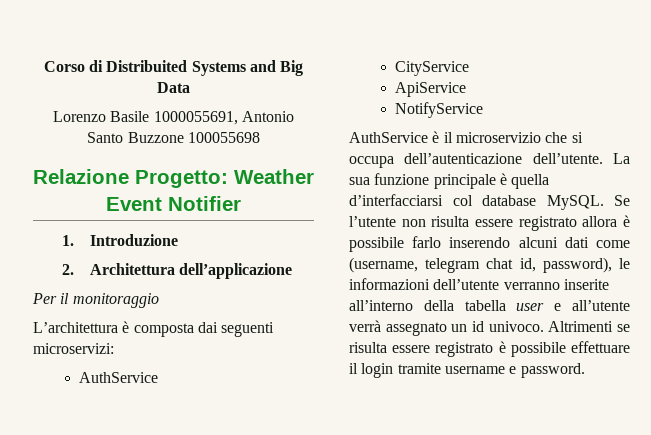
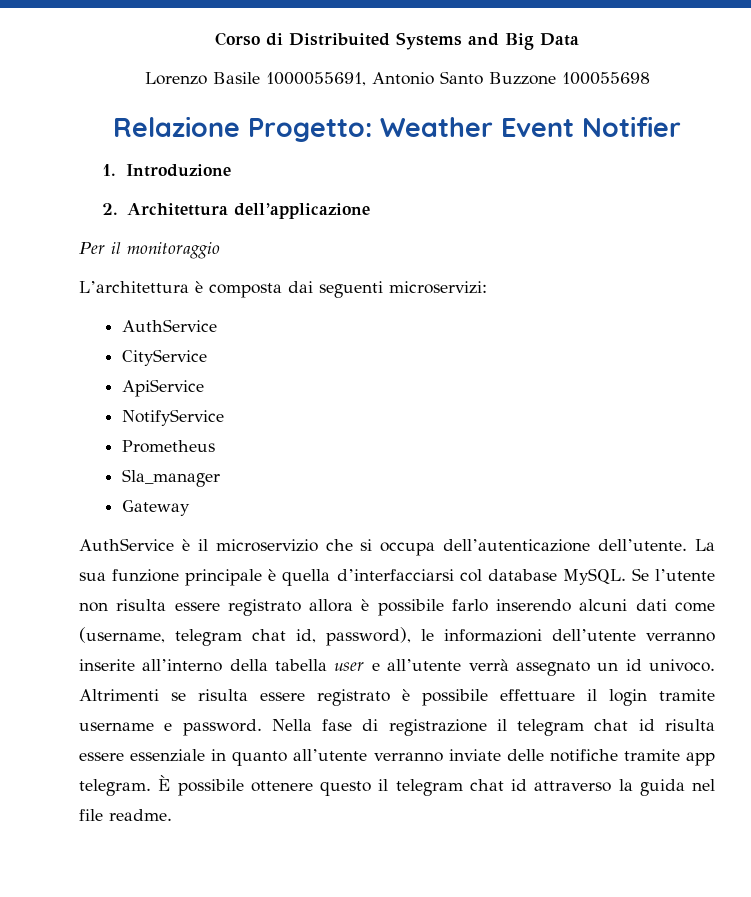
(484, 110) none -> [121,440,215,453] [121,469,220,487] [121,500,190,516] // Prometheus // Sla_manager // Gateway
(585, 370) none -> [271,719,715,736] [79,749,716,766] [79,775,715,796] [79,809,172,821] Nella fase di registrazione il telegram chat id risulta essere essenziale in quanto all’utente verranno inviate delle notifiche tramite app telegram. È possibile ottenere questo il telegram chat id attraverso la guida nel file readme.

